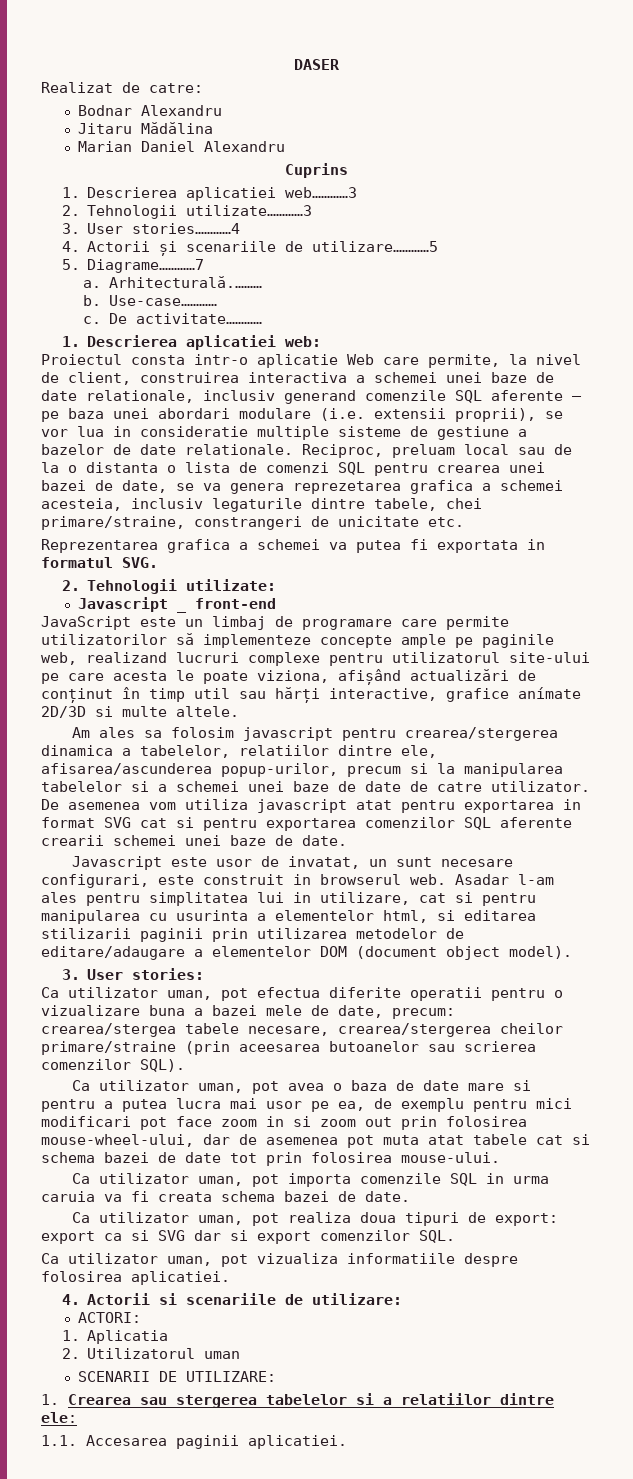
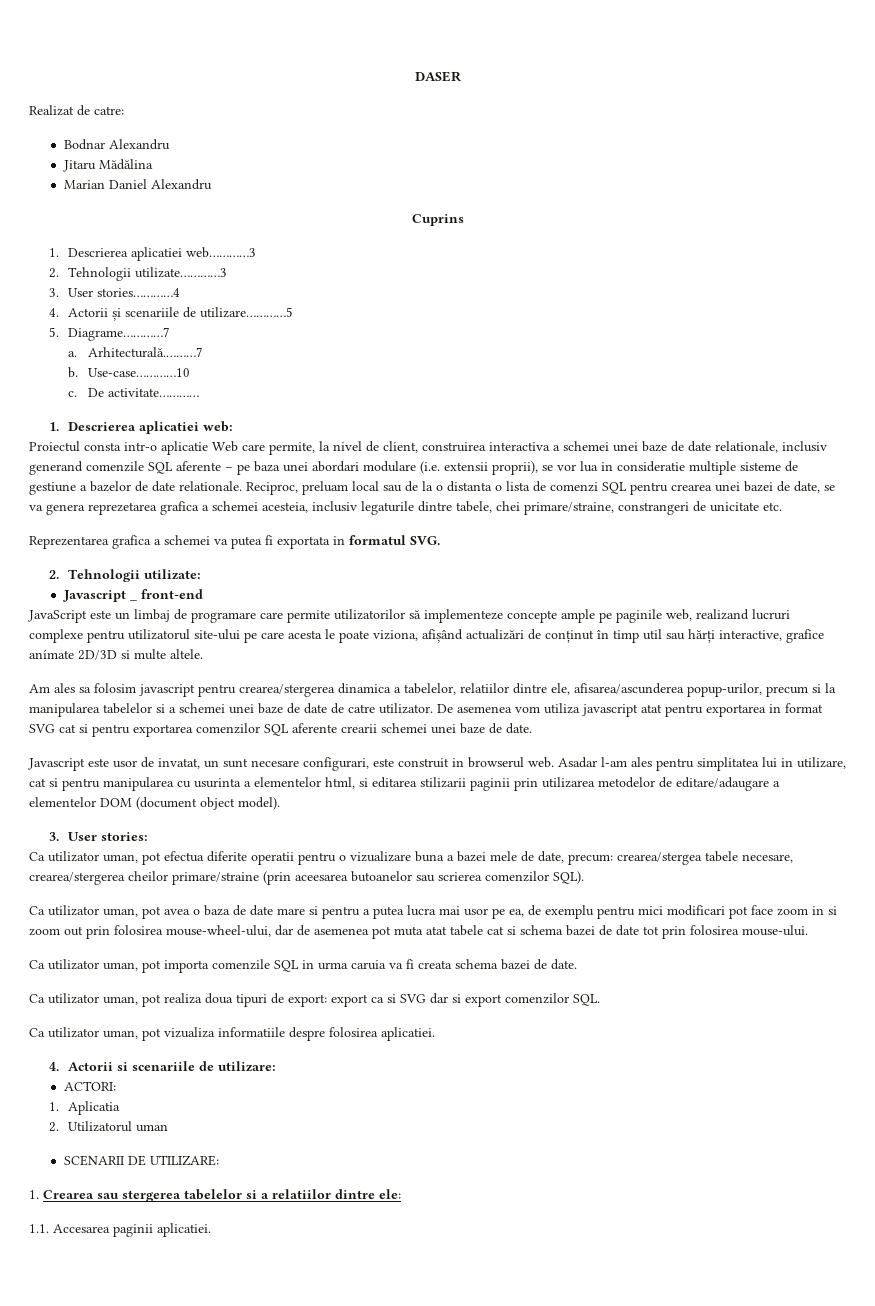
[108,276,262,288] Arhitecturală.……… -> [87,347,203,358] Arhitecturală.………7
[108,295,217,306] Use-case………… -> [87,368,190,377] Use-case…………10

